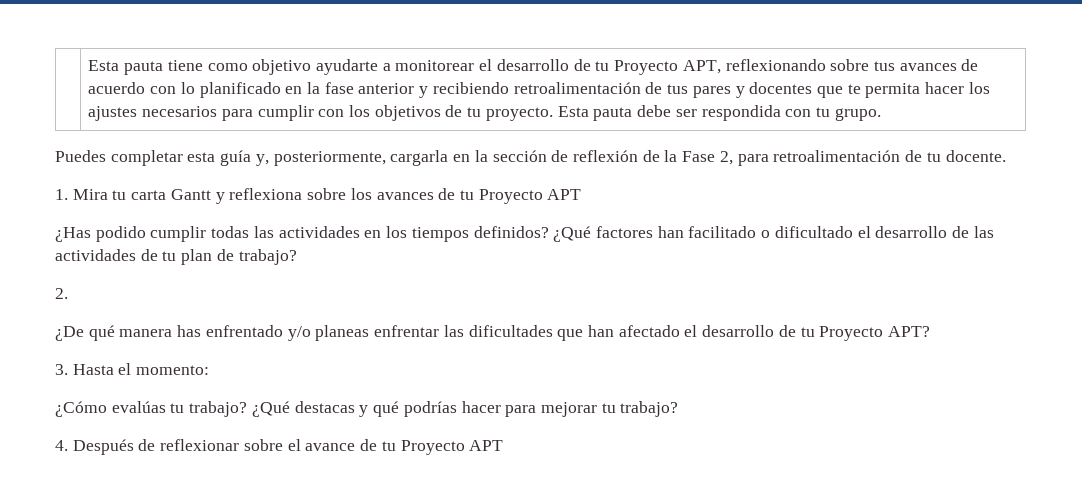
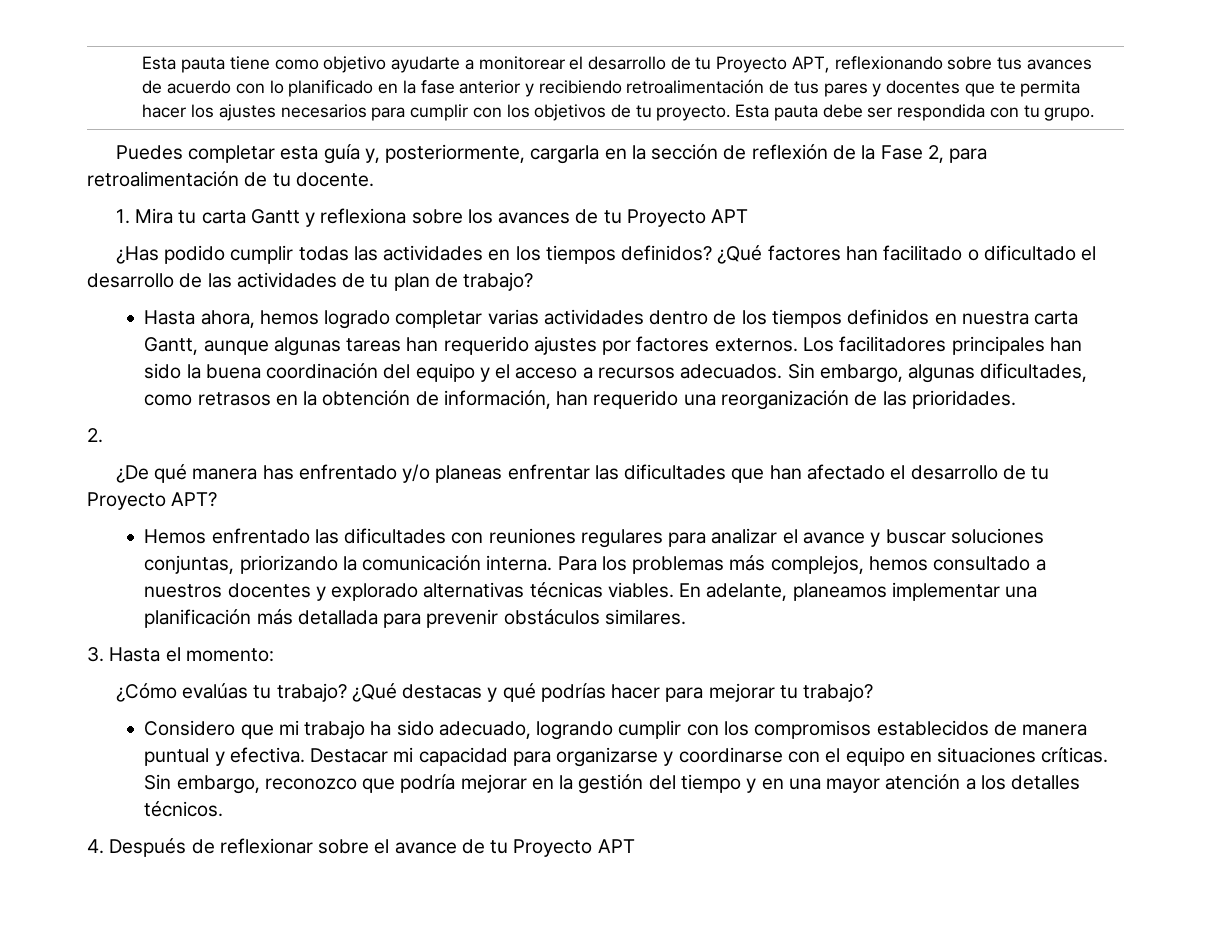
(297, 257) none -> [144,309,1079,329] [144,336,1082,356] [144,363,1088,383] [144,390,1016,410] // Hasta ahora, hemos logrado completar varias actividades dentro de los tiempos definidos en nuestra carta Gantt, aunque algunas tareas han requerido ajustes por factores externos. Los facilitadores principales han sido la buena coordinación del equipo y el acceso a recursos adecuados. Sin embargo, algunas dificultades, como retrasos en la obtención de información, han requerido una reorganización de las prioridades.
(931, 331) none -> [144,528,1044,548] [144,555,1046,574] [144,582,1038,601] [144,609,686,628] // Hemos enfrentado las dificultades con reuniones regulares para analizar el avance y buscar soluciones conjuntas, priorizando la comunicación interna. Para los problemas más complejos, hemos consultado a nuestros docentes y explorado alternativas técnicas viables. En adelante, planeamos implementar una planificación más detallada para prevenir obstáculos similares.
(679, 409) none -> [144,720,1088,740] [144,747,1109,767] [144,774,1081,794] [144,801,224,817] // Considero que mi trabajo ha sido adecuado, logrando cumplir con los compromisos establecidos de manera puntual y efectiva. Destacar mi capacidad para organizarse y coordinarse con el equipo en situaciones críticas. Sin embargo, reconozco que podría mejorar en la gestión del tiempo y en una mayor atención a los detalles técnicos.

